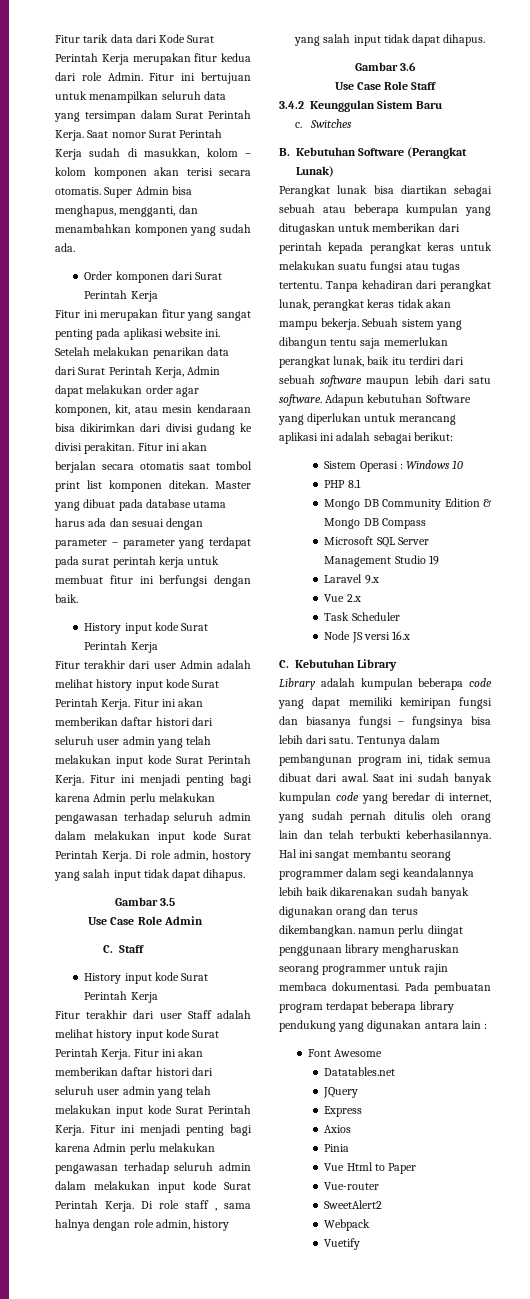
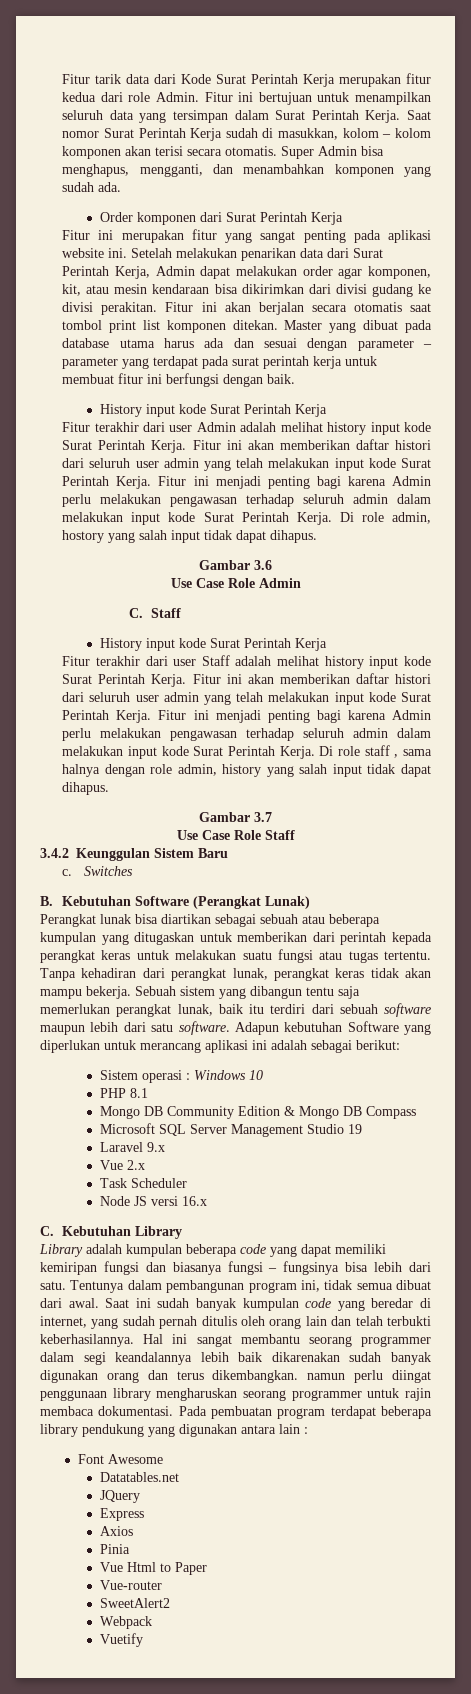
[160,898,176,906] 3.5 -> [254,560,272,570] 3.6
[400,62,417,71] 3.6 -> [254,812,272,822] 3.7
[359,461,398,472] Operasi -> [141,1070,182,1083] operasi

